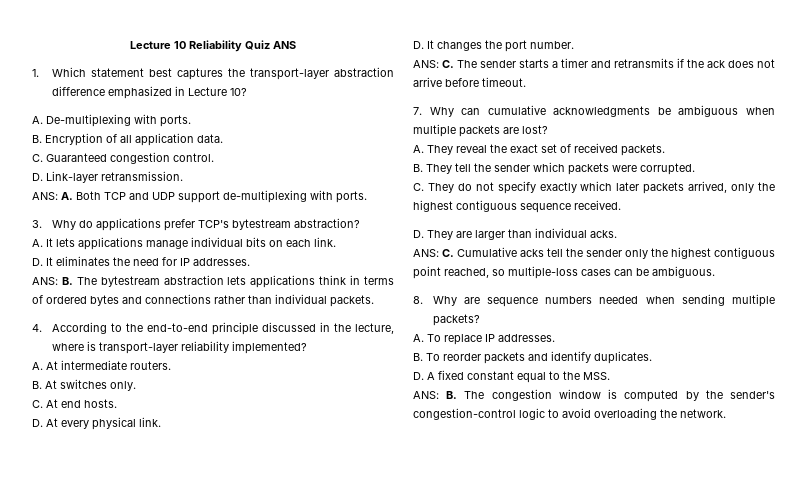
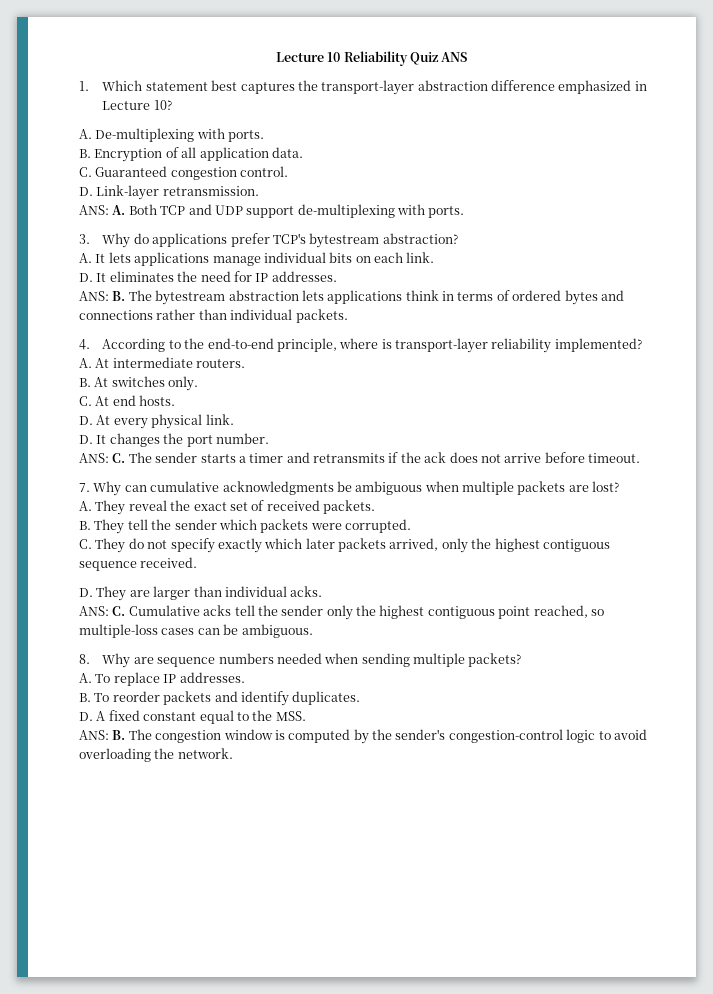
[211,322,394,335] principle discussed in the lecture, -> [276,338,337,352] principle,

